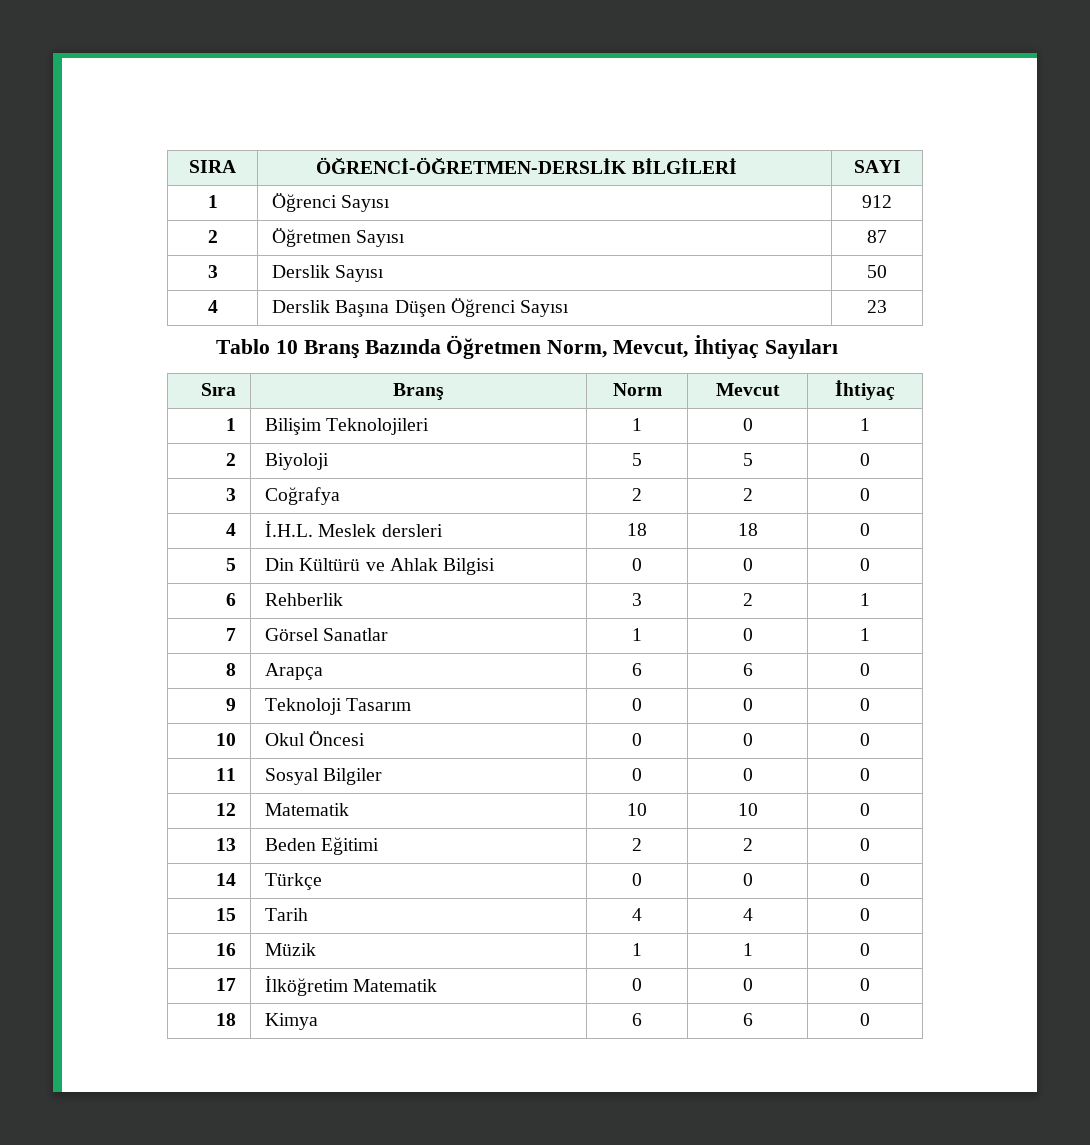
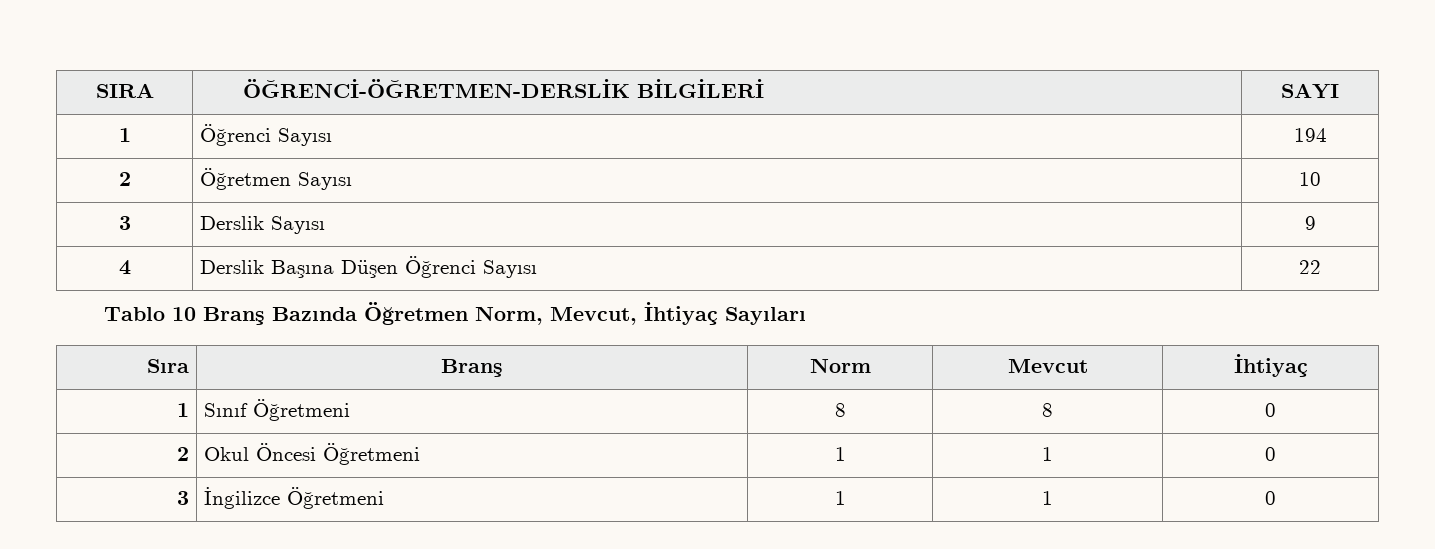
[862,195,892,208] 912 -> [1293,128,1327,142] 194
[867,230,887,243] 87 -> [1299,172,1321,186] 10
[867,265,887,278] 50 -> [1304,216,1316,230] 9
[867,300,887,313] 23 -> [1299,260,1321,274] 22
[265,418,430,435] [632,418,642,431] [742,418,753,431] [860,418,870,431] [225,453,236,466] [265,453,330,470] [632,453,642,466] [742,453,753,466] [860,453,870,466] [225,488,236,501] [265,487,341,505] [632,488,642,501] [742,488,753,501] [860,488,870,501] [225,523,236,536] [265,520,443,537] [627,523,647,536] [737,523,758,536] [860,523,870,536] [225,558,236,571] [265,558,496,575] [632,558,642,571] [742,558,753,571] [860,558,870,571] [225,593,236,606] [265,593,344,606] [632,593,642,606] [742,593,753,606] [860,593,870,606] [225,628,236,641] [265,628,389,641] [632,628,642,641] [742,628,753,641] [860,628,870,641] [225,663,236,676] [265,663,324,680] [632,663,642,676] [742,663,753,676] [860,663,870,676] [225,698,236,711] [265,698,412,715] [632,698,642,711] [742,698,753,711] [860,698,870,711] [215,733,236,746] [265,731,366,746] [632,733,642,746] [742,733,753,746] [860,733,870,746] [215,768,236,781] [265,768,383,785] [632,768,642,781] [742,768,753,781] [860,768,870,781] [215,803,236,816] [265,803,350,816] [627,803,647,816] [737,803,758,816] [860,803,870,816] [215,838,236,851] [265,837,380,855] [632,838,642,851] [742,838,753,851] [860,838,870,851] [215,873,236,886] [265,873,323,890] [632,873,642,886] [742,873,753,886] [860,873,870,886] [215,908,236,921] [265,908,309,921] [632,908,642,921] [742,908,753,921] [860,908,870,921] [215,943,236,956] [265,943,317,956] [632,943,642,956] [742,943,753,956] [860,943,870,956] [215,978,236,991] [265,975,438,996] [632,978,642,991] [742,978,753,991] [860,978,870,991] [215,1013,236,1026] [265,1013,319,1030] [632,1013,642,1026] [742,1013,753,1026] Bilişim Teknolojileri | 1 | 0 | 1 // 2 | Biyoloji | 5 | 5 | 0 // 3 | Coğrafya | 2 | 2 | 0 // 4 | İ.H.L. Meslek dersleri | 18 | 18 | 0 // 5 | Din Kültürü ve Ahlak Bilgisi | 0 | 0 | 0 // 6 | Rehberlik | 3 | 2 | 1 // 7 | Görsel Sanatlar | 1 | 0 | 1 // 8 | Arapça | 6 | 6 | 0 // 9 | Teknoloji Tasarım | 0 | 0 | 0 // 10 | Okul Öncesi | 0 | 0 | 0 // 11 | Sosyal Bilgiler | 0 | 0 | 0 // 12 | Matematik | 10 | 10 | 0 // 13 | Beden Eğitimi | 2 | 2 | 0 // 14 | Türkçe | 0 | 0 | 0 // 15 | Tarih | 4 | 4 | 0 // 16 | Müzik | 1 | 1 | 0 // 17 | İlköğretim Matematik | 0 | 0 | 0 // 18 | Kimya | 6 | 6 -> [204,399,351,421] [834,403,846,417] [1042,403,1053,417] [1265,403,1276,417] [176,447,189,461] [204,443,421,465] [834,447,846,461] [1042,447,1053,461] [1265,447,1276,461] [176,491,189,505] [204,487,385,509] [834,491,846,505] [1042,491,1053,505] Sınıf Öğretmeni | 8 | 8 | 0 // 2 | Okul Öncesi Öğretmeni | 1 | 1 | 0 // 3 | İngilizce Öğretmeni | 1 | 1

